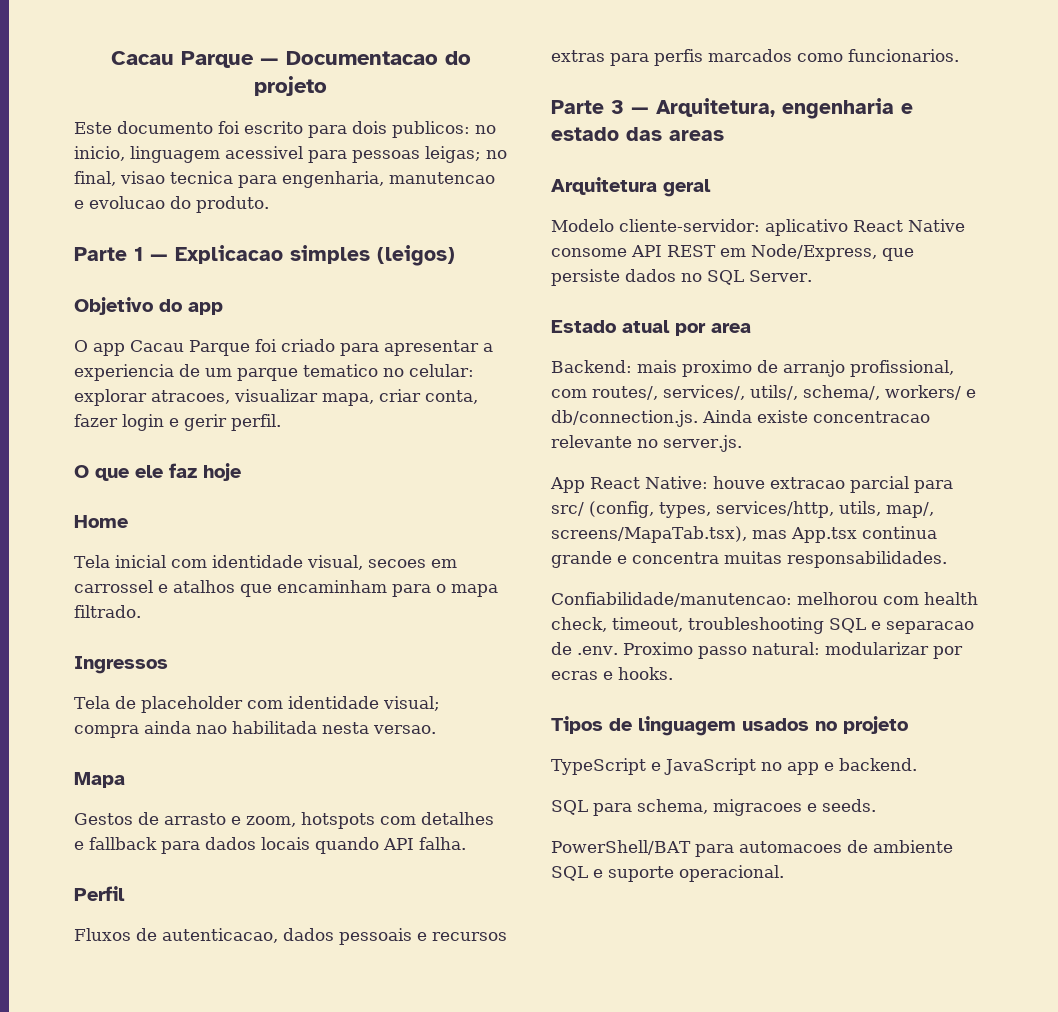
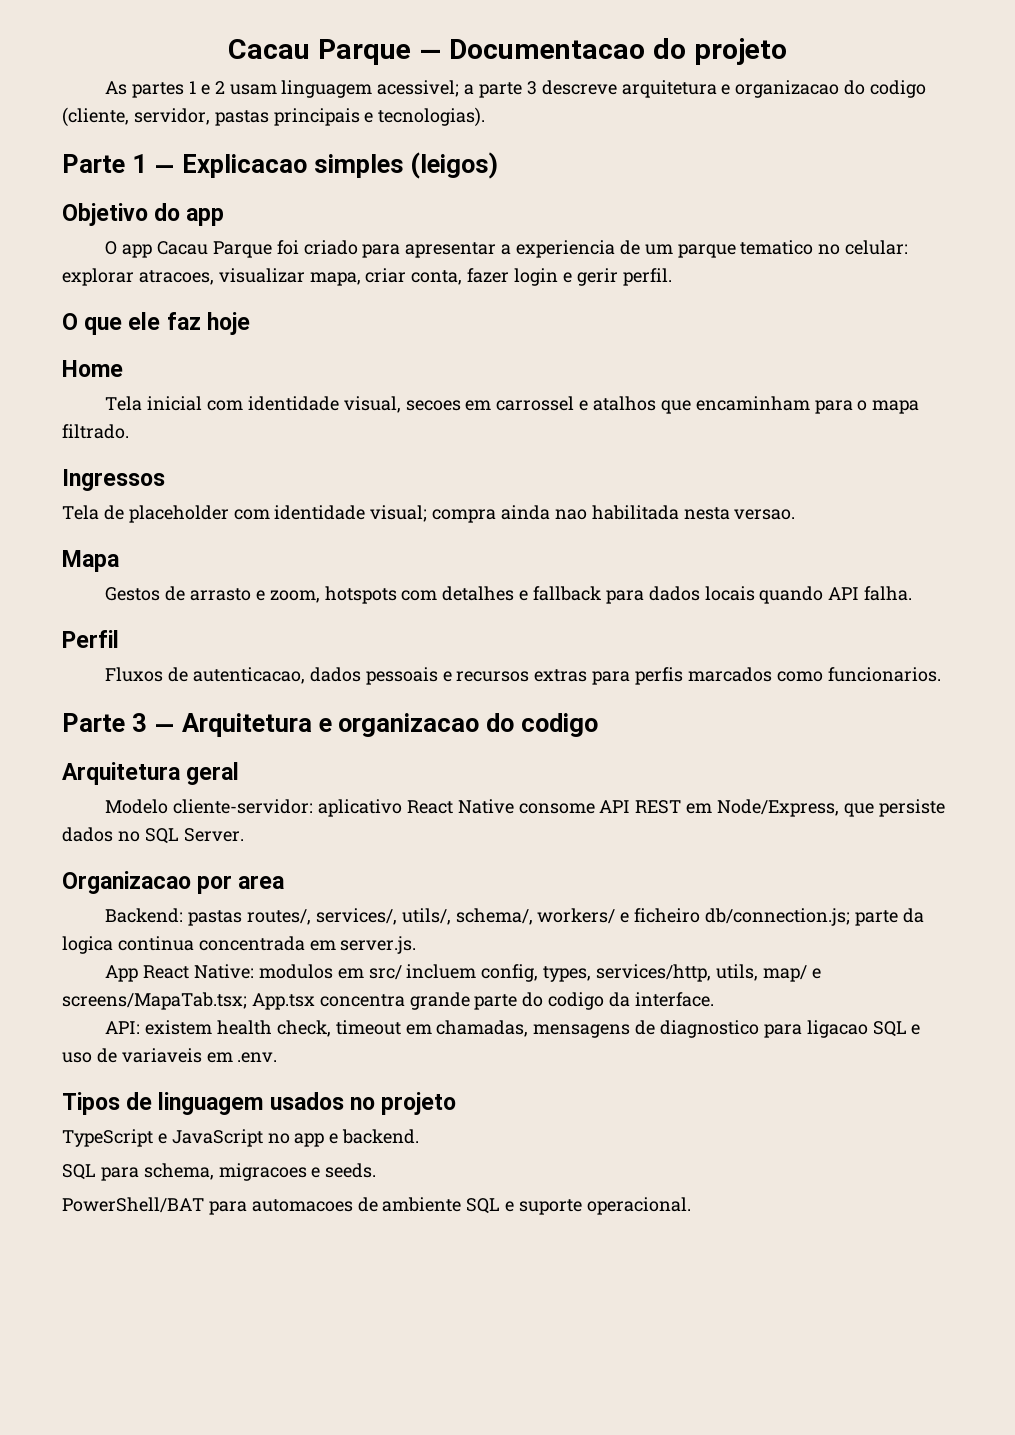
[74,121,496,138] [74,146,507,163] [74,171,495,188] [74,196,269,213] Este documento foi escrito para dois publicos: no inicio, linguagem acessivel para pessoas leigas; no final, visao tecnica para engenharia, manutencao e evolucao do produto. -> [105,80,927,98] [62,107,486,127] As partes 1 e 2 usam linguagem acessivel; a parte 3 descreve arquitetura e organizacao do codigo (cliente, servidor, pastas principais e tecnologias).
[656,98,913,119] [551,127,724,141] Arquitetura, engenharia e estado das areas -> [181,713,599,737] Arquitetura e organizacao do codigo
[551,320,670,333] Estado atual -> [62,871,191,894] Organizacao
[637,360,954,377] [551,389,587,398] mais proximo de arranjo profissional, com -> [188,910,243,926] pastas
[551,410,930,427] [551,435,742,452] [550,476,953,493] [551,501,934,518] [551,526,937,543] [551,551,947,568] [551,592,978,607] [551,617,974,634] [551,642,963,659] [551,667,673,680] db/connection.js. Ainda existe concentracao relevante no server.js. // App React Native: houve extracao parcial para src/ (config, types, services/http, utils, map/, screens/MapaTab.tsx), mas App.tsx continua grande e concentra muitas responsabilidades. // Confiabilidade/manutencao: melhorou com health check, timeout, troubleshooting SQL e separacao de .env. Proximo passo natural: modularizar por ecras e hooks. -> [634,908,924,926] [62,936,417,954] [105,964,821,982] [62,992,714,1010] [105,1020,921,1038] [62,1048,278,1063] ficheiro db/connection.js; parte da logica continua concentrada em server.js. // App React Native: modulos em src/ incluem config, types, services/http, utils, map/ e screens/MapaTab.tsx; App.tsx concentra grande parte do codigo da interface. // API: existem health check, timeout em chamadas, mensagens de diagnostico para ligacao SQL e uso de variaveis em .env.

